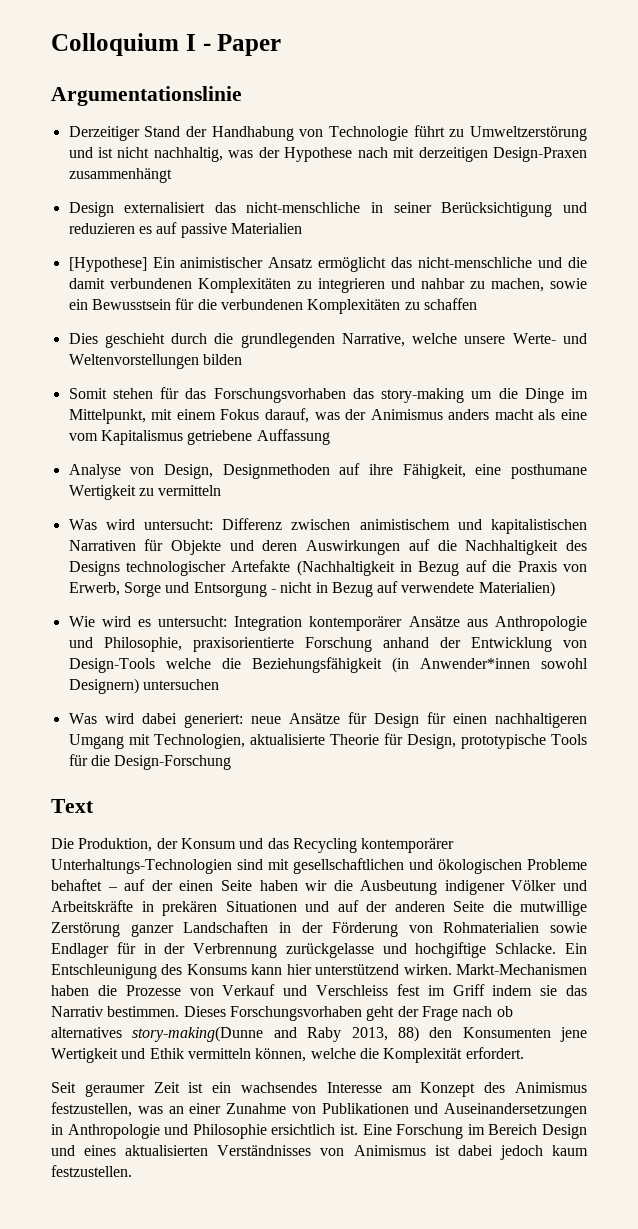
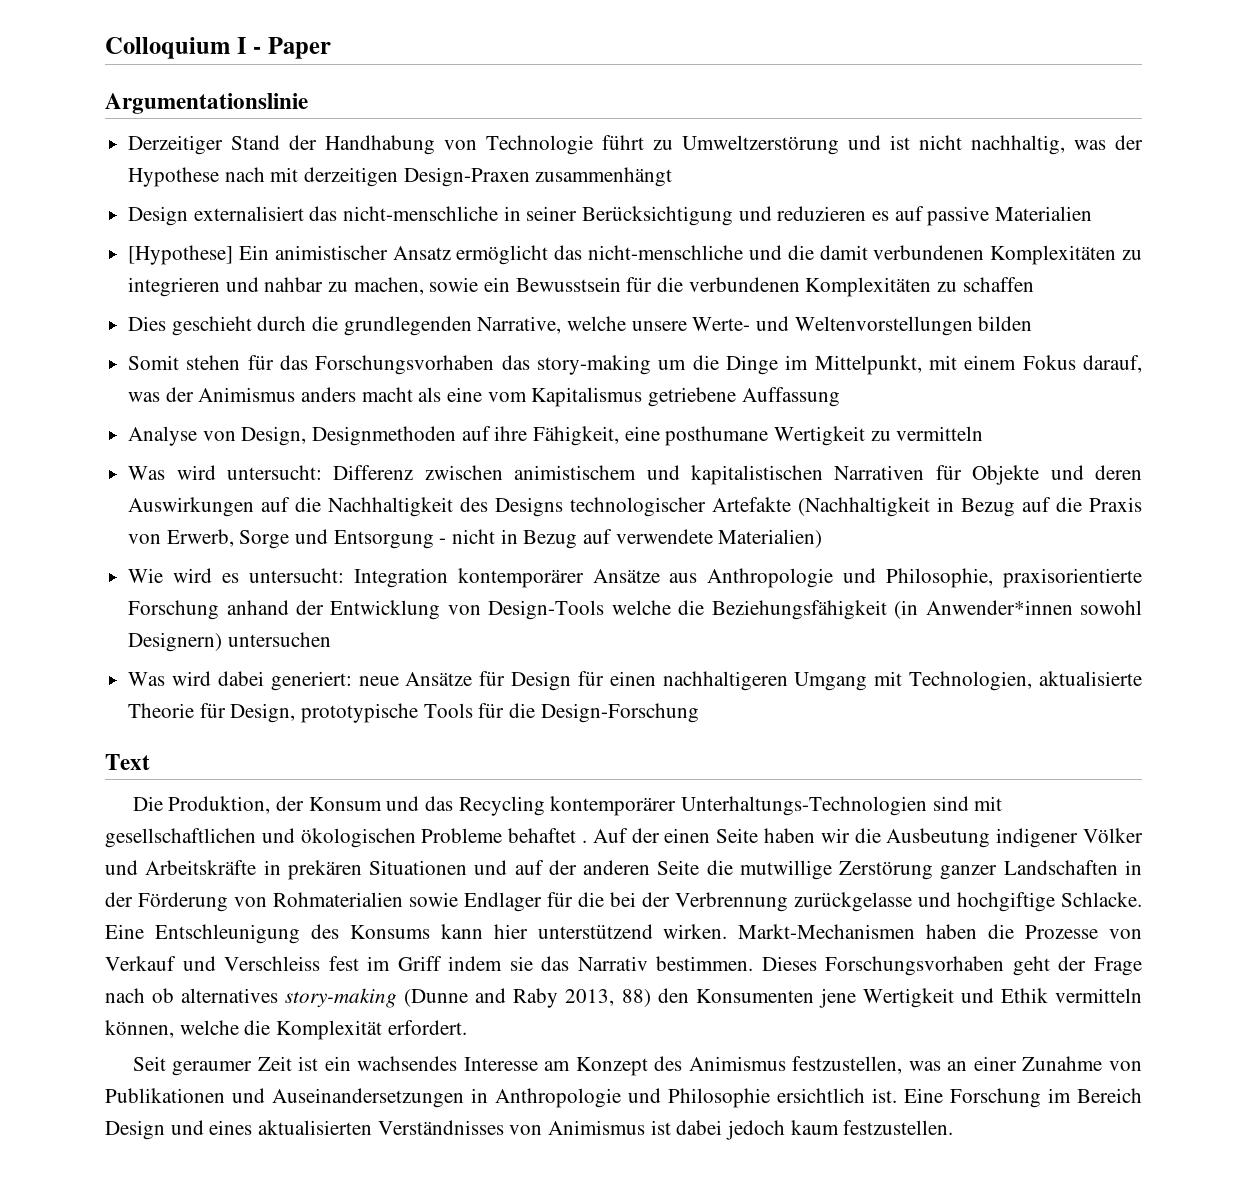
[107,879,146,891] – auf -> [582,828,628,843] . Auf
[143,943,156,954] in -> [578,892,636,907] die bei
[565,943,587,954] Ein -> [105,924,144,939] Eine
[132,1026,264,1042] story-making(Dunne -> [285,988,469,1008] story-making (Dunne

